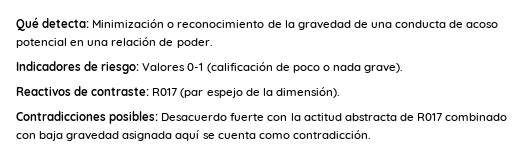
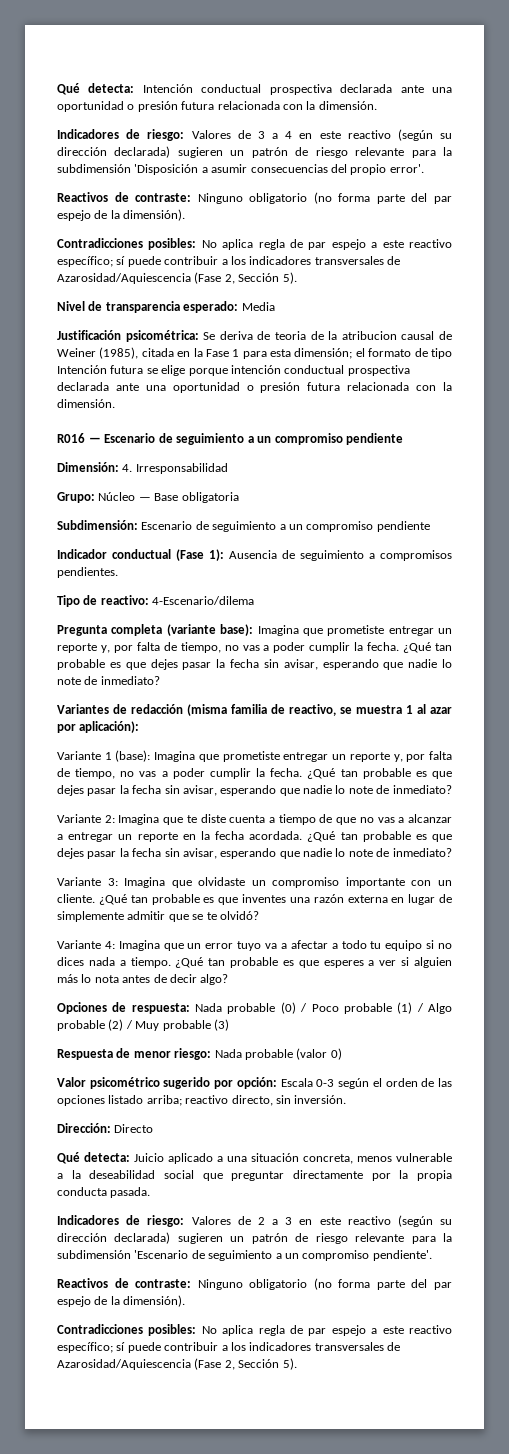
[16,17,499,31] [16,37,213,48] [16,61,404,74] [16,86,340,98] [16,111,508,124] [16,130,371,141] Qué detecta: Minimización o reconocimiento de la gravedad de una conducta de acoso potencial en una relación de poder. // Indicadores de riesgo: Valores 0-1 (calificación de poco o nada grave). // Reactivos de contraste: R017 (par espejo de la dimensión). // Contradicciones posibles: Desacuerdo fuerte con la actitud abstracta de R017 combinado con baja gravedad asignada aquí se cuenta como contradicción. -> [57,83,452,95] [57,101,377,112] [57,129,452,141] [57,146,453,158] [57,164,424,175] [57,192,452,204] [57,209,186,221] [57,238,452,250] [57,256,400,267] [57,272,297,284] [57,301,275,313] [57,330,453,342] [57,347,452,359] [57,365,410,376] [57,382,453,393] [57,399,115,408] [57,433,404,445] [57,462,228,474] [57,492,239,503] [57,520,430,532] [57,549,452,561] [57,567,118,578] [57,595,255,607] [57,624,452,636] [57,642,452,653] [57,659,452,670] [57,676,160,685] [57,704,452,716] [57,721,140,733] [57,750,453,762] [57,768,452,779] [57,785,452,796] [57,814,453,825] [57,831,453,842] [57,848,452,859] [57,877,452,888] [57,894,452,905] [57,911,259,922] [57,940,453,951] [57,957,453,968] [57,974,229,985] [57,1002,453,1014] [57,1019,229,1031] [57,1048,342,1060] [57,1077,453,1089] [57,1095,347,1106] [57,1123,154,1133] [57,1152,452,1164] [57,1170,453,1181] [57,1187,151,1198] [57,1215,452,1227] [57,1232,453,1244] [57,1250,432,1261] [57,1278,452,1290] [57,1295,186,1307] [57,1324,452,1336] [57,1342,400,1353] [57,1358,297,1370] Qué detecta: Intención conductual prospectiva declarada ante una oportunidad o presión futura relacionada con la dimensión. // Indicadores de riesgo: Valores de 3 a 4 en este reactivo (según su dirección declarada) sugieren un patrón de riesgo relevante para la subdimensión 'Disposición a asumir consecuencias del propio error'. // Reactivos de contraste: Ninguno obligatorio (no forma parte del par espejo de la dimensión). // Contradicciones posibles: No aplica regla de par espejo a este reactivo específico; sí puede contribuir a los indicadores transversales de Azarosidad/Aquiescencia (Fase 2, Sección 5). // Nivel de transparencia esperado: Media // Justificación psicométrica: Se deriva de teoria de la atribucion causal de Weiner (1985), citada en la Fase 1 para esta dimensión; el formato de tipo Intención futura se elige porque intención conductual prospectiva declarada ante una oportunidad o presión futura relacionada con la dimensión. // R016 — Escenario de seguimiento a un compromiso pendiente // Dimensión: 4. Irresponsabilidad // Grupo: Núcleo — Base obligatoria // Subdimensión: Escenario de seguimiento a un compromiso pendiente // Indicador conductual (Fase 1): Ausencia de seguimiento a compromisos pendientes. // Tipo de reactivo: 4-Escenario/dilema // Pregunta completa (variante base): Imagina que prometiste entregar un reporte y, por falta de tiempo, no vas a poder cumplir la fecha. ¿Qué tan probable es que dejes pasar la fecha sin avisar, esperando que nadie lo note de inmediato? // Variantes de redacción (misma familia de reactivo, se muestra 1 al azar por aplicación): // Variante 1 (base): Imagina que prometiste entregar un reporte y, por falta de tiempo, no vas a poder cumplir la fecha. ¿Qué tan probable es que dejes pasar la fecha sin avisar, esperando que nadie lo note de inmediato? // Variante 2: Imagina que te diste cuenta a tiempo de que no vas a alcanzar a entregar un reporte en la fecha acordada. ¿Qué tan probable es que dejes pasar la fecha sin avisar, esperando que nadie lo note de inmediato? // Variante 3: Imagina que olvidaste un compromiso importante con un cliente. ¿Qué tan probable es que inventes una razón externa en lugar de simplemente admitir que se te olvidó? // Variante 4: Imagina que un error tuyo va a afectar a todo tu equipo si no dices nada a tiempo. ¿Qué tan probable es que esperes a ver si alguien más lo nota antes de decir algo? // Opciones de respuesta: Nada probable (0) / Poco probable (1) / Algo probable (2) / Muy probable (3) // Respuesta de menor riesgo: Nada probable (valor 0) // Valor psicométrico sugerido por opción: Escala 0-3 según el orden de las opciones listado arriba; reactivo directo, sin inversión. // Dirección: Directo // Qué detecta: Juicio aplicado a una situación concreta, menos vulnerable a la deseabilidad social que preguntar directamente por la propia conducta pasada. // Indicadores de riesgo: Valores de 2 a 3 en este reactivo (según su dirección declarada) sugieren un patrón de riesgo relevante para la subdimensión 'Escenario de seguimiento a un compromiso pendiente'. // Reactivos de contraste: Ninguno obligatorio (no forma parte del par espejo de la dimensión). // Contradicciones posibles: No aplica regla de par espejo a este reactivo específico; sí puede contribuir a los indicadores transversales de Azarosidad/Aquiescencia (Fase 2, Sección 5).

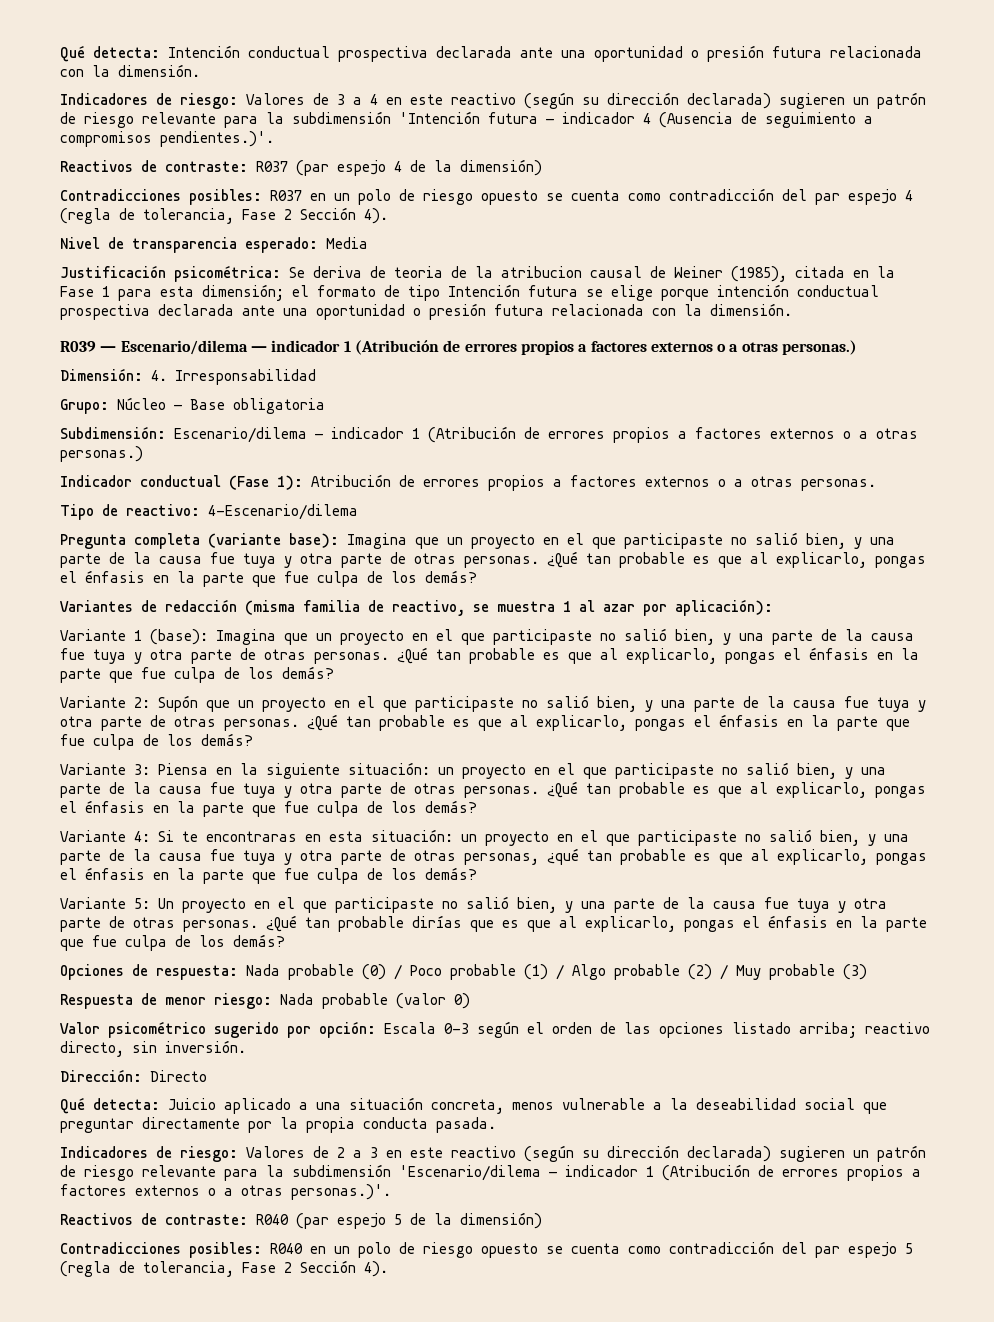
[134,164,424,175] [57,192,452,204] [57,209,186,221] [57,238,452,250] [57,256,400,267] [57,272,297,284] 'Disposición a asumir consecuencias del propio error'. // Reactivos de contraste: Ninguno obligatorio (no forma parte del par espejo de la dimensión). // Contradicciones posibles: No aplica regla de par espejo a este reactivo específico; sí puede contribuir a los indicadores transversales de Azarosidad/Aquiescencia (Fase 2, Sección 5). -> [399,111,873,128] [60,131,274,147] [60,159,542,176] [60,188,913,205] [60,207,388,224] 'Intención futura — indicador 4 (Ausencia de seguimiento a compromisos pendientes.)'. // Reactivos de contraste: R037 (par espejo 4 de la dimensión) // Contradicciones posibles: R037 en un polo de riesgo opuesto se cuenta como contradicción del par espejo 4 (regla de tolerancia, Fase 2 Sección 4).
[57,433,404,445] R016 — Escenario de seguimiento a un compromiso pendiente -> [60,340,858,355] R039 — Escenario/dilema — indicador 1 (Atribución de errores propios a factores externos o a otras personas.)
[141,521,430,532] [57,549,452,561] [57,567,118,578] Escenario de seguimiento a un compromiso pendiente // Indicador conductual (Fase 1): Ausencia de seguimiento a compromisos pendientes. -> [174,426,918,443] [60,446,143,462] [60,474,876,491] Escenario/dilema — indicador 1 (Atribución de errores propios a factores externos o a otras personas.) // Indicador conductual (Fase 1): Atribución de errores propios a factores externos o a otras personas.
[327,625,452,636] [57,642,452,653] [57,659,452,670] [57,676,160,685] prometiste entregar un reporte y, por falta de tiempo, no vas a poder cumplir la fecha. ¿Qué tan probable es que dejes pasar la fecha sin avisar, esperando que nadie lo note de inmediato? -> [447,532,895,549] [60,551,926,568] [60,570,477,587] un proyecto en el que participaste no salió bien, y una parte de la causa fue tuya y otra parte de otras personas. ¿Qué tan probable es que al explicarlo, pongas el énfasis en la parte que fue culpa de los demás?
[222,751,453,762] [57,768,452,779] [57,785,452,796] [57,814,453,825] [57,831,453,842] [57,848,452,859] [57,877,452,888] [57,894,452,905] [57,911,259,922] [57,940,453,951] [57,957,453,968] [57,974,229,985] prometiste entregar un reporte y, por falta de tiempo, no vas a poder cumplir la fecha. ¿Qué tan probable es que dejes pasar la fecha sin avisar, esperando que nadie lo note de inmediato? // Variante 2: Imagina que te diste cuenta a tiempo de que no vas a alcanzar a entregar un reporte en la fecha acordada. ¿Qué tan probable es que dejes pasar la fecha sin avisar, esperando que nadie lo note de inmediato? // Variante 3: Imagina que olvidaste un compromiso importante con un cliente. ¿Qué tan probable es que inventes una razón externa en lugar de simplemente admitir que se te olvidó? // Variante 4: Imagina que un error tuyo va a afectar a todo tu equipo si no dices nada a tiempo. ¿Qué tan probable es que esperes a ver si alguien más lo nota antes de decir algo? -> [316,628,914,645] [60,647,919,664] [60,666,334,683] [60,695,926,712] [60,714,910,731] [60,733,253,750] [60,762,886,779] [60,781,926,798] [60,800,477,817] [60,829,909,846] [60,848,927,865] [60,867,477,884] [60,896,887,913] [60,915,927,932] [60,934,285,951] un proyecto en el que participaste no salió bien, y una parte de la causa fue tuya y otra parte de otras personas. ¿Qué tan probable es que al explicarlo, pongas el énfasis en la parte que fue culpa de los demás? // Variante 2: Supón que un proyecto en el que participaste no salió bien, y una parte de la causa fue tuya y otra parte de otras personas. ¿Qué tan probable es que al explicarlo, pongas el énfasis en la parte que fue culpa de los demás? // Variante 3: Piensa en la siguiente situación: un proyecto en el que participaste no salió bien, y una parte de la causa fue tuya y otra parte de otras personas. ¿Qué tan probable es que al explicarlo, pongas el énfasis en la parte que fue culpa de los demás? // Variante 4: Si te encontraras en esta situación: un proyecto en el que participaste no salió bien, y una parte de la causa fue tuya y otra parte de otras personas, ¿qué tan probable es que al explicarlo, pongas el énfasis en la parte que fue culpa de los demás? // Variante 5: Un proyecto en el que participaste no salió bien, y una parte de la causa fue tuya y otra parte de otras personas. ¿Qué tan probable dirías que es que al explicarlo, pongas el énfasis en la parte que fue culpa de los demás?
[134,1250,432,1261] [57,1278,452,1290] [57,1295,186,1307] [57,1324,452,1336] [57,1342,400,1353] [57,1358,297,1370] 'Escenario de seguimiento a un compromiso pendiente'. // Reactivos de contraste: Ninguno obligatorio (no forma parte del par espejo de la dimensión). // Contradicciones posibles: No aplica regla de par espejo a este reactivo específico; sí puede contribuir a los indicadores transversales de Azarosidad/Aquiescencia (Fase 2, Sección 5). -> [399,1164,921,1181] [60,1184,391,1200] [60,1212,542,1229] [60,1241,913,1258] [60,1260,388,1277] 'Escenario/dilema — indicador 1 (Atribución de errores propios a factores externos o a otras personas.)'. // Reactivos de contraste: R040 (par espejo 5 de la dimensión) // Contradicciones posibles: R040 en un polo de riesgo opuesto se cuenta como contradicción del par espejo 5 (regla de tolerancia, Fase 2 Sección 4).

